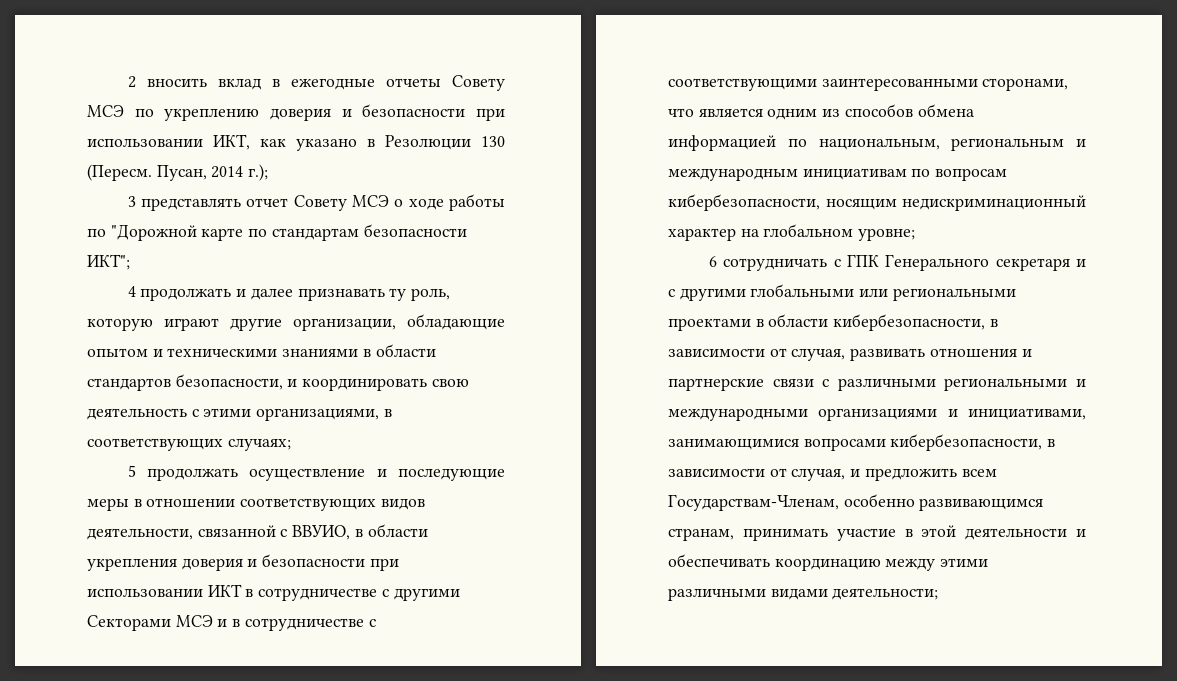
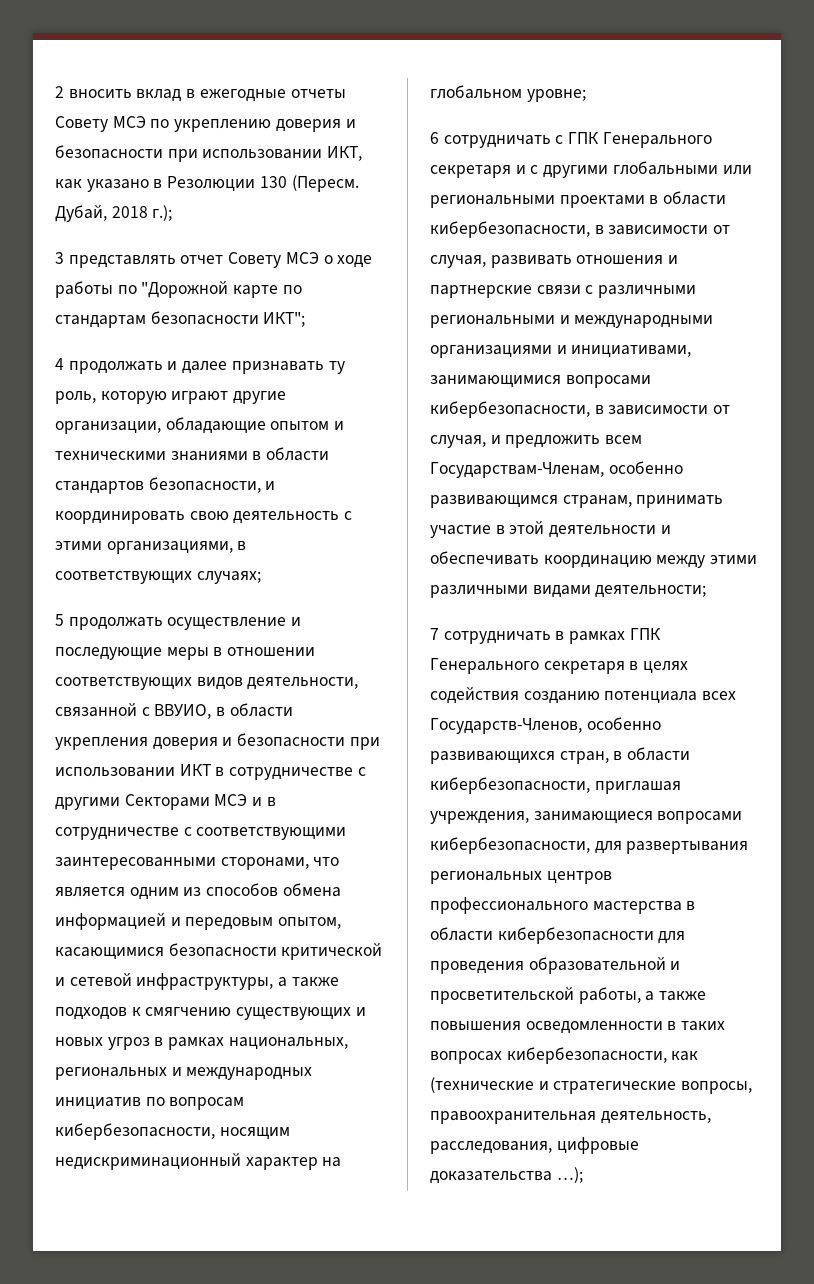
[156,165,244,181] Пусан, 2014 -> [55,205,148,222] Дубай, 2018
[787,138,1086,151] [668,168,907,181] по национальным, региональным и международным инициативам -> [170,917,342,930] [55,943,383,960] [55,973,339,990] [55,1007,366,1020] [55,1037,348,1050] [55,1067,313,1080] [55,1097,141,1110] и передовым опытом, касающимися безопасности критической и сетевой инфраструктуры, а также подходов к смягчению существующих и новых угроз в рамках национальных, региональных и международных инициатив
(939, 594) none -> [430,628,661,644] [430,658,689,674] [430,687,737,704] [430,717,661,734] [430,747,691,764] [430,777,681,794] [430,811,743,824] [430,837,749,854] [430,871,612,884] [430,897,696,914] [430,927,686,944] [430,957,681,974] [430,987,707,1004] [430,1021,726,1034] [430,1047,699,1064] [430,1077,753,1094] [430,1111,711,1124] [430,1137,639,1154] [430,1167,583,1184] // 7 сотрудничать в рамках ГПК Генерального секретаря в целях содействия созданию потенциала всех Государств-Членов, особенно развивающихся стран, в области кибербезопасности, приглашая учреждения, занимающиеся вопросами кибербезопасности, для развертывания региональных центров профессионального мастерства в области кибербезопасности для проведения образовательной и просветительской работы, а также повышения осведомленности в таких вопросах кибербезопасности, как (технические и стратегические вопросы, правоохранительная деятельность, расследования, цифровые доказательства …);

